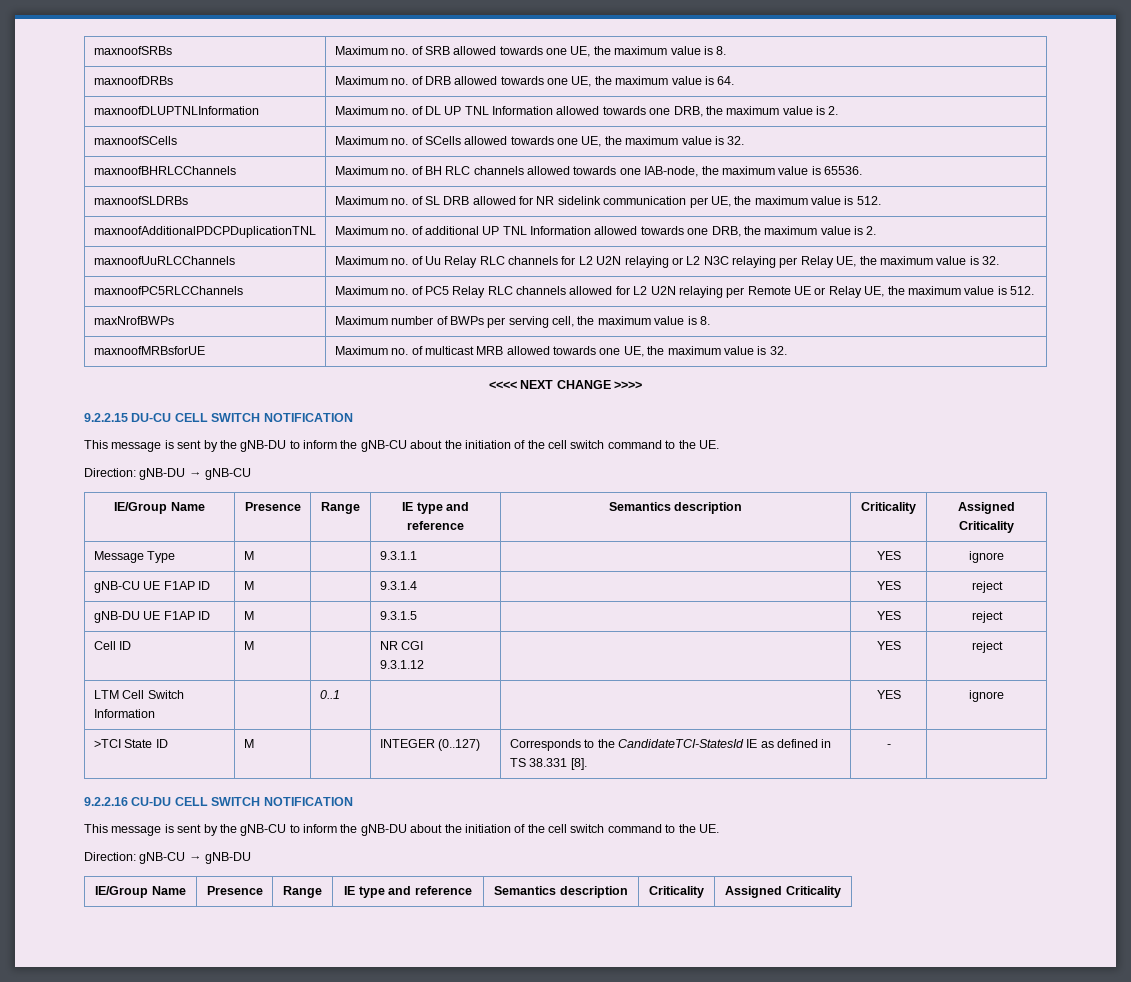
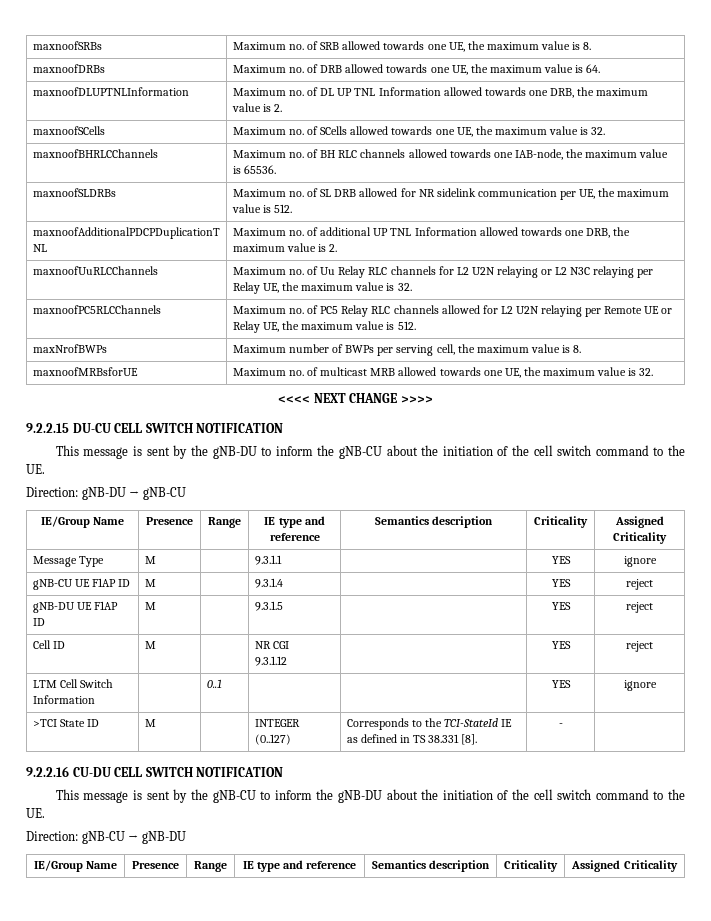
[617,739,744,748] CandidateTCI-StatesId -> [444,718,499,727] TCI-StateId

